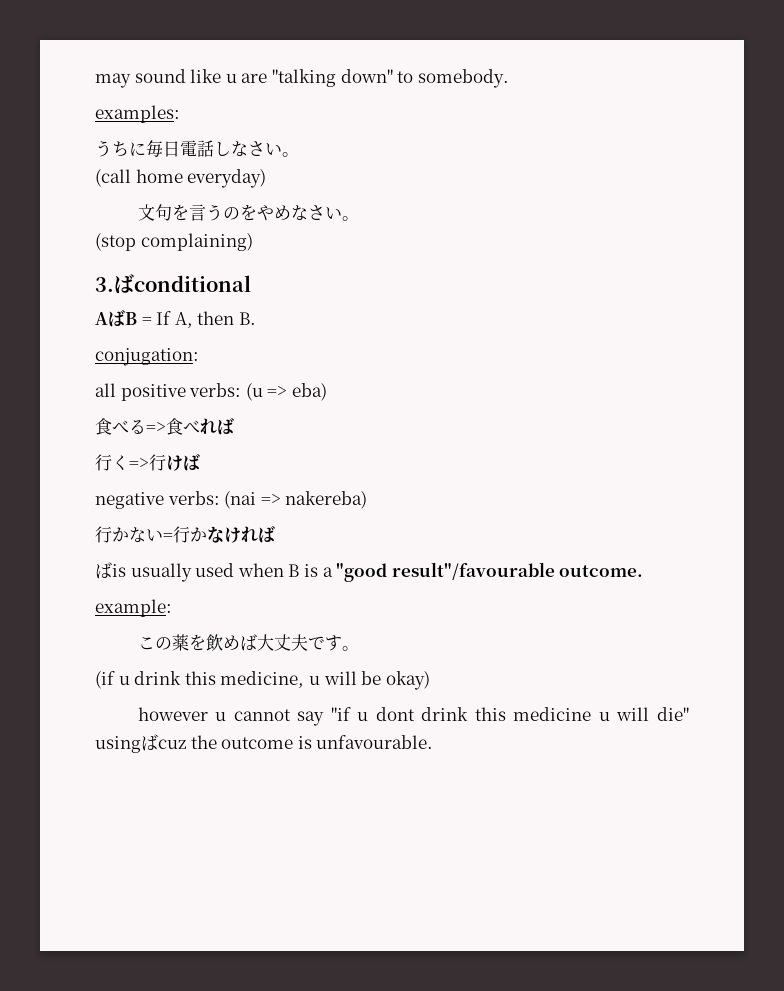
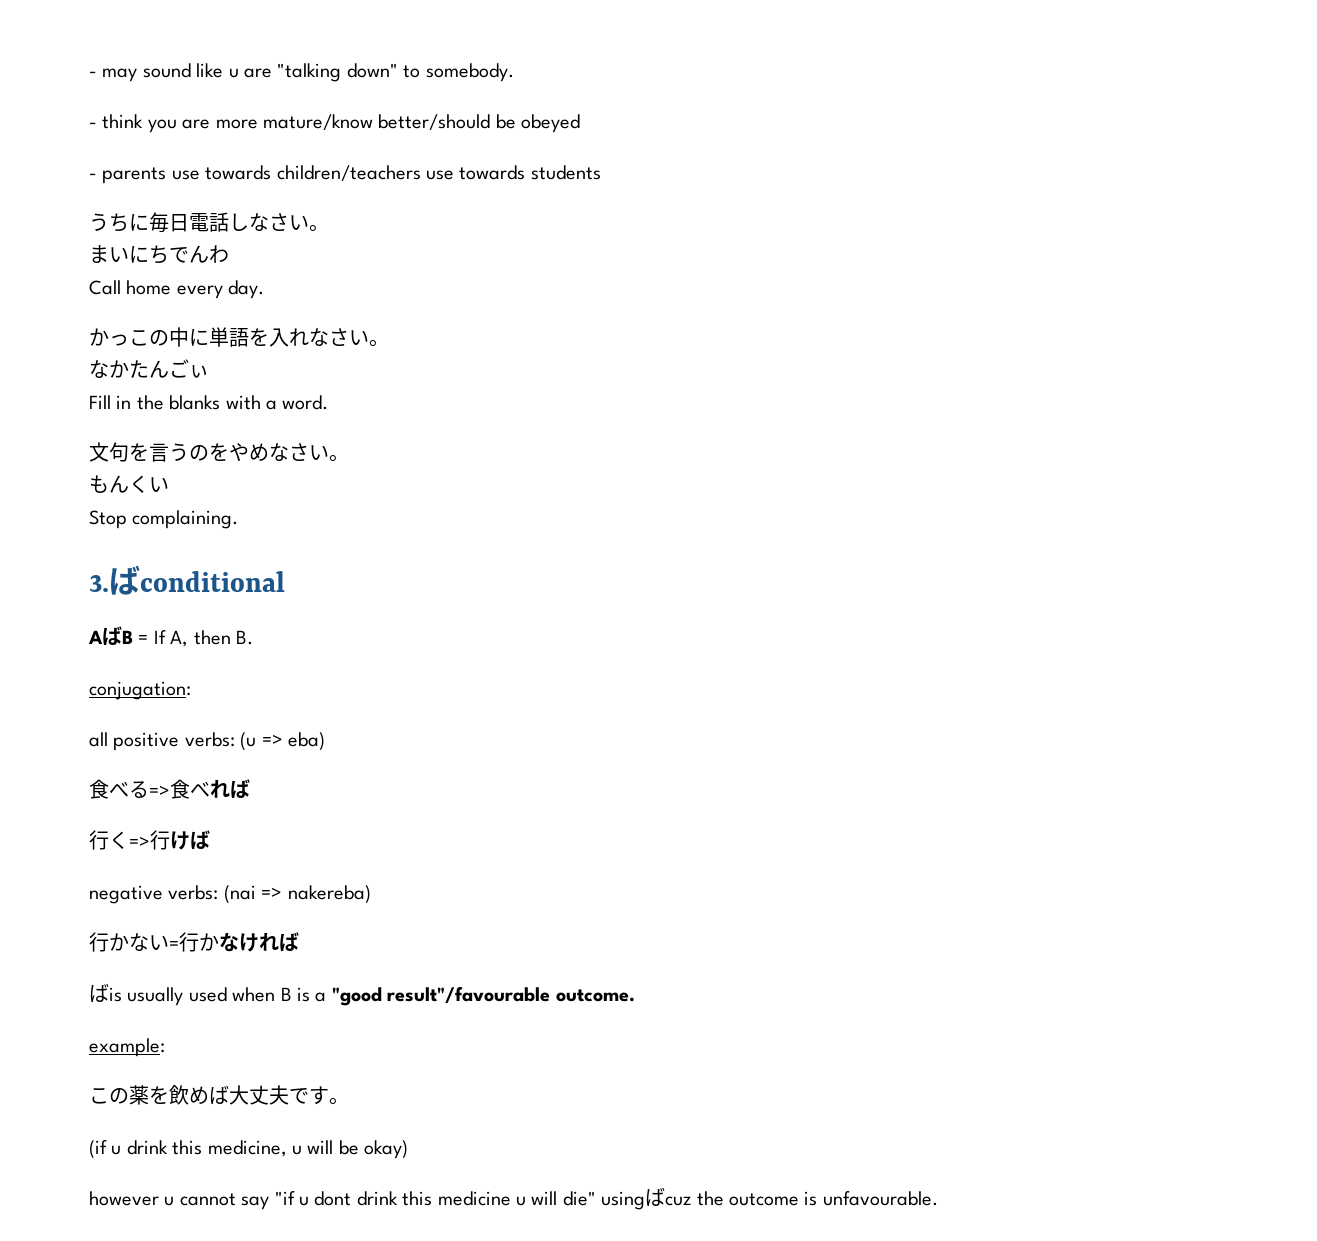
(95, 80) none -> [89,71,97,77] -
[95,105,180,123] examples: -> [89,114,581,133] [89,165,601,184] - think you are more mature/know better/should be obeyed // - parents use towards children/teachers use towards students
[95,169,267,188] (call home everyday) -> [89,245,229,264] [89,280,265,299] [89,327,389,347] [89,359,209,378] [89,395,329,410] まいにちでんわ // Call home every day. // かっこの中に単語を入れなさい。 // なかたんごぃ // Fill in the blanks with a word.
[95,233,253,251] (stop complaining) -> [89,475,169,493] [89,510,239,529] もんくい // Stop complaining.

